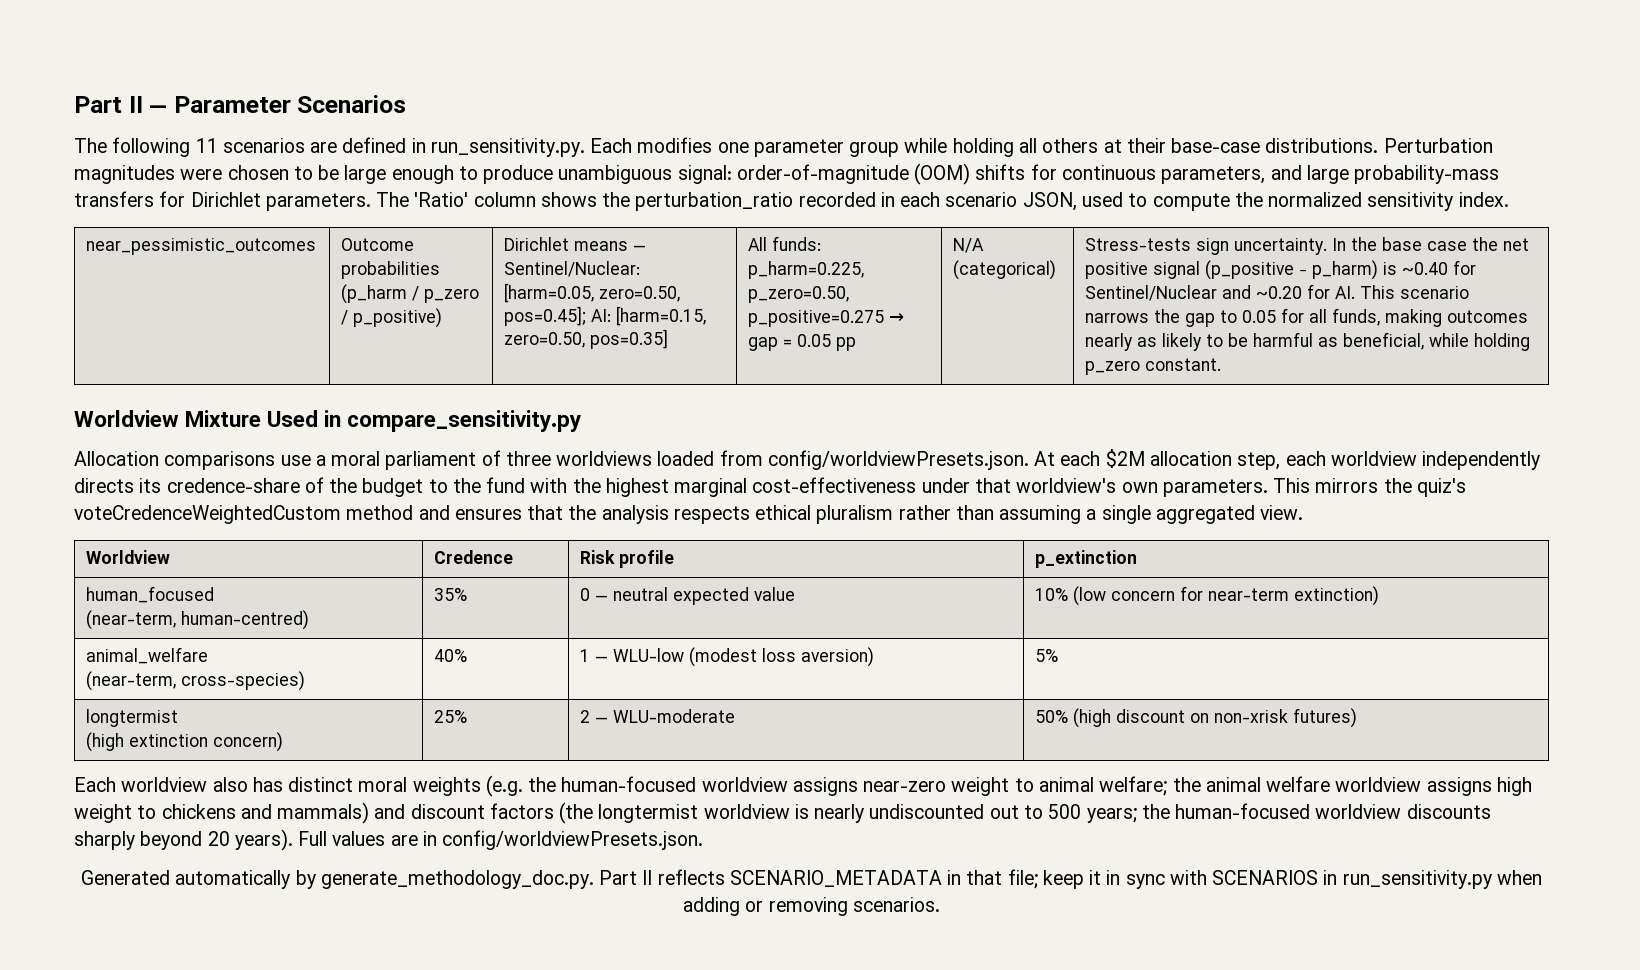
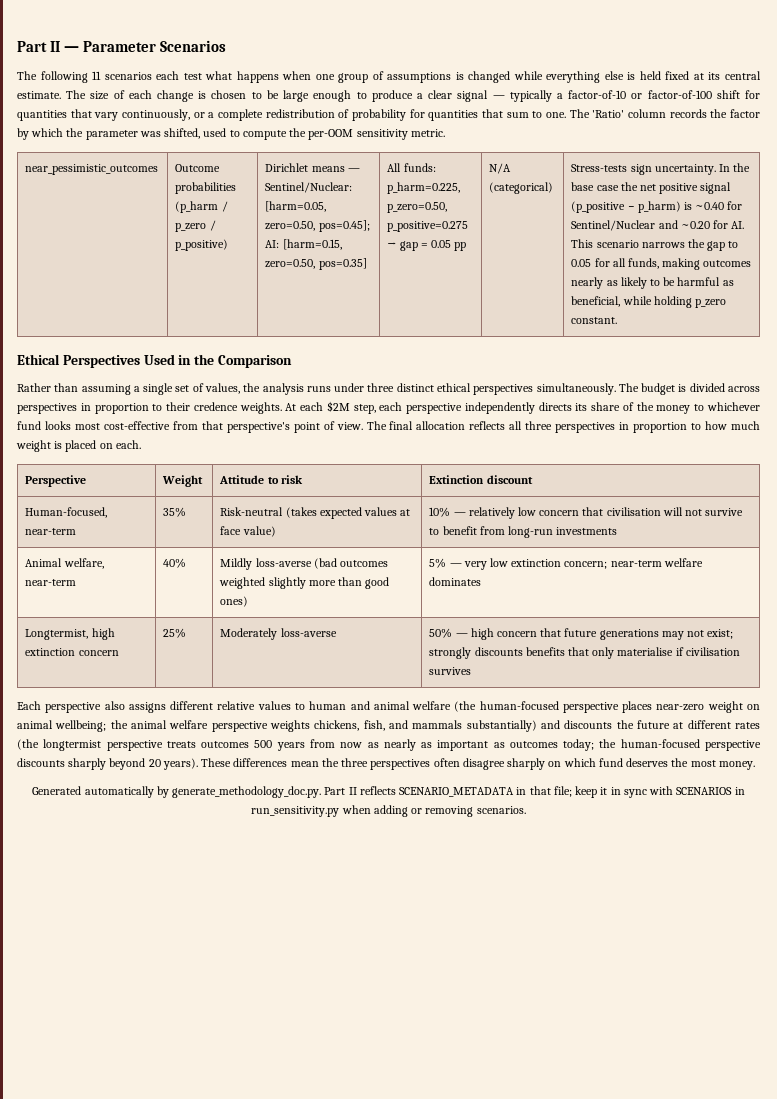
[310,137,1493,157] [74,165,223,184] are defined in run_sensitivity.py. Each modifies one parameter group while holding all others at their base-case distributions. Perturbation magnitudes were -> [156,71,761,83] [17,90,207,102] each test what happens when one group of assumptions is changed while everything else is held fixed at its central estimate. The size of each change is
[558,163,1500,185] [74,191,1077,211] unambiguous signal: order-of-magnitude (OOM) shifts for continuous parameters, and large probability-mass transfers for Dirichlet parameters. The 'Ratio' column shows the perturbation_ratio recorded in each scenario JSON, -> [416,90,760,102] [17,109,760,121] [17,128,201,140] a clear signal — typically a factor-of-10 or factor-of-100 shift for quantities that vary continuously, or a complete redistribution of probability for quantities that sum to one. The 'Ratio' column records the factor by which the parameter was shifted,
[1268,192,1509,211] normalized sensitivity index. -> [308,129,445,140] per-OOM sensitivity metric.
[74,410,582,432] [74,449,1541,470] [74,477,1466,497] [74,505,1304,524] [86,550,171,564] [434,550,514,564] [580,550,675,568] [1035,550,1138,568] [86,586,215,603] [86,610,310,630] [434,588,468,601] [580,587,796,605] [1035,586,1380,606] [86,647,209,664] [86,671,306,691] [434,649,468,662] [580,647,875,667] [1035,649,1059,662] [86,709,179,727] [86,732,284,752] [434,710,468,723] [580,709,736,723] [1035,708,1358,728] [74,775,1532,797] [74,802,1402,824] Worldview Mixture Used in compare_sensitivity.py // Allocation comparisons use a moral parliament of three worldviews loaded from config/worldviewPresets.json. At each $2M allocation step, each worldview independently directs its credence-share of the budget to the fund with the highest marginal cost-effectiveness under that worldview's own parameters. This mirrors the quiz's voteCredenceWeightedCustom method and ensures that the analysis respects ethical pluralism rather than assuming a single aggregated view. // Worldview | Credence | Risk profile | p_extinction // human_focused // (near-term, human-centred) | 35% | 0 — neutral expected value | 10% (low concern for near-term extinction) // animal_welfare // (near-term, cross-species) | 40% | 1 — WLU-low (modest loss aversion) | 5% // longtermist // (high extinction concern) | 25% | 2 — WLU-moderate | 50% (high discount on non-xrisk futures) // Each worldview also has distinct moral weights (e.g. the human-focused worldview assigns near-zero weight to animal welfare; the animal welfare worldview assigns high weight to chickens and mammals) and discount factors (the longtermist worldview is nearly undiscounted out to 500 years; the human-focused worldview -> [17,354,292,368] [17,383,761,395] [17,401,760,414] [17,421,761,433] [16,440,141,452] [25,475,87,487] [162,475,204,487] [219,475,303,484] [429,475,533,484] [25,507,108,518] [25,528,77,535] [163,507,187,517] [220,507,411,519] [220,526,276,537] [429,507,744,519] [429,526,618,538] [25,558,104,569] [25,579,77,586] [163,558,187,568] [220,558,388,570] [219,577,390,589] [220,596,249,607] [429,558,703,570] [429,577,482,586] [25,628,115,640] [25,648,119,656] [163,628,187,638] [220,628,337,640] [429,628,734,640] [429,647,740,659] [429,667,472,675] [17,701,761,713] [17,720,761,732] [17,739,762,751] Ethical Perspectives Used in the Comparison // Rather than assuming a single set of values, the analysis runs under three distinct ethical perspectives simultaneously. The budget is divided across perspectives in proportion to their credence weights. At each $2M step, each perspective independently directs its share of the money to whichever fund looks most cost-effective from that perspective's point of view. The final allocation reflects all three perspectives in proportion to how much weight is placed on each. // Perspective | Weight | Attitude to risk | Extinction discount // Human-focused, near-term | 35% | Risk-neutral (takes expected values at face value) | 10% — relatively low concern that civilisation will not survive to benefit from long-run investments // Animal welfare, near-term | 40% | Mildly loss-averse (bad outcomes weighted slightly more than good ones) | 5% — very low extinction concern; near-term welfare dominates // Longtermist, high extinction concern | 25% | Moderately loss-averse | 50% — high concern that future generations may not exist; strongly discounts benefits that only materialise if civilisation survives // Each perspective also assigns different relative values to human and animal welfare (the human-focused perspective places near-zero weight on animal wellbeing; the animal welfare perspective weights chickens, fish, and mammals substantially) and discounts the future at different rates (the longtermist perspective treats outcomes 500 years from now as nearly as important as outcomes today; the human-focused perspective
[298,830,704,850] Full values are in config/worldviewPresets.json. -> [201,758,755,770] These differences mean the three perspectives often disagree sharply on which fund deserves the most money.

